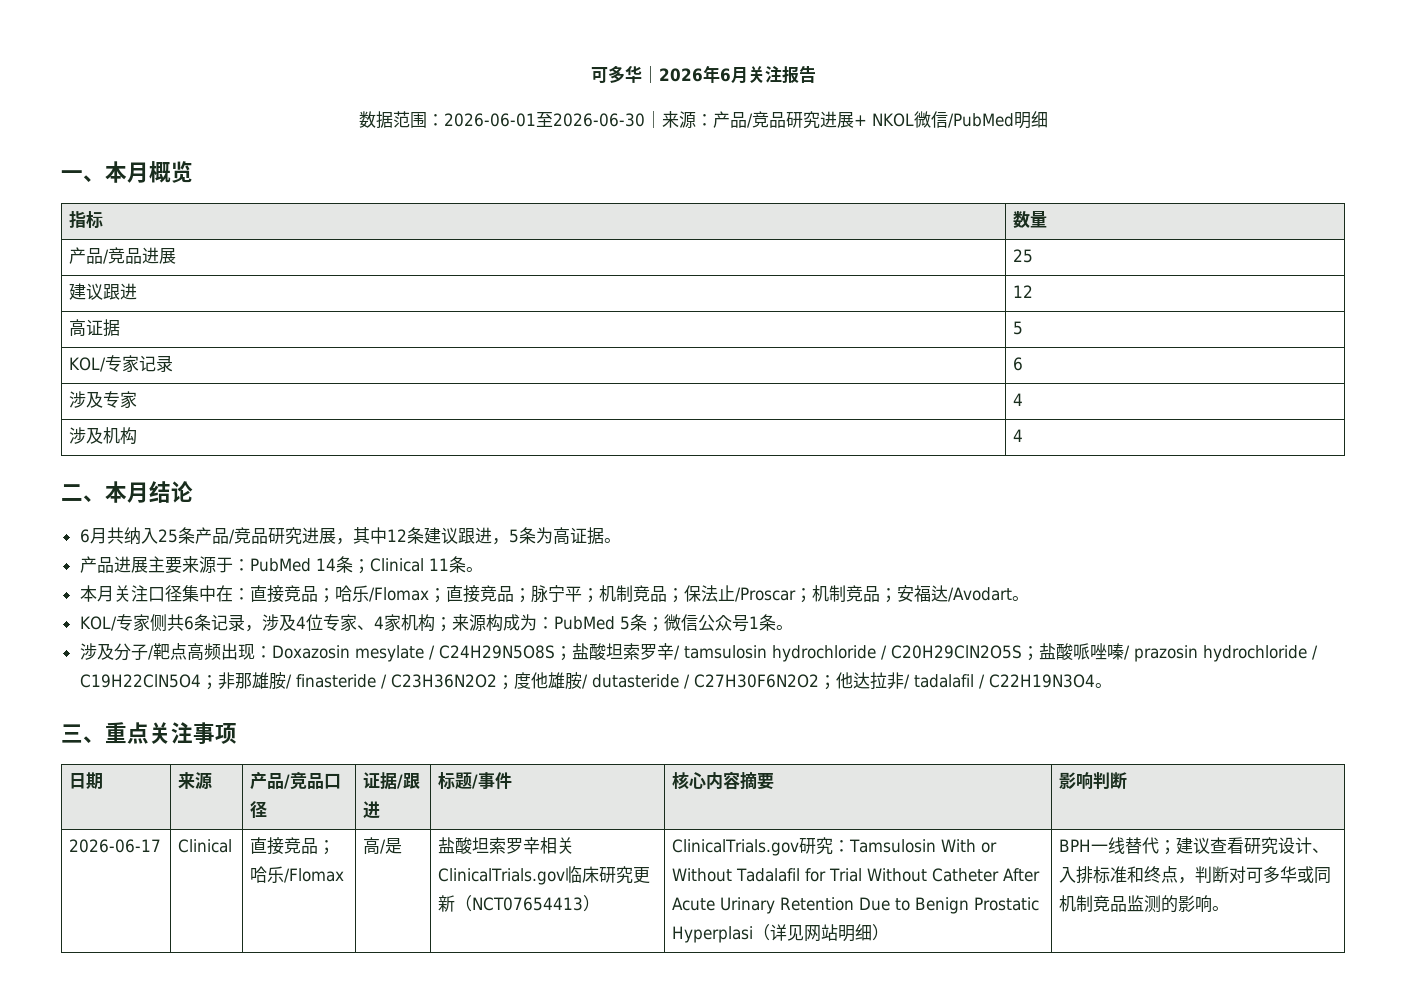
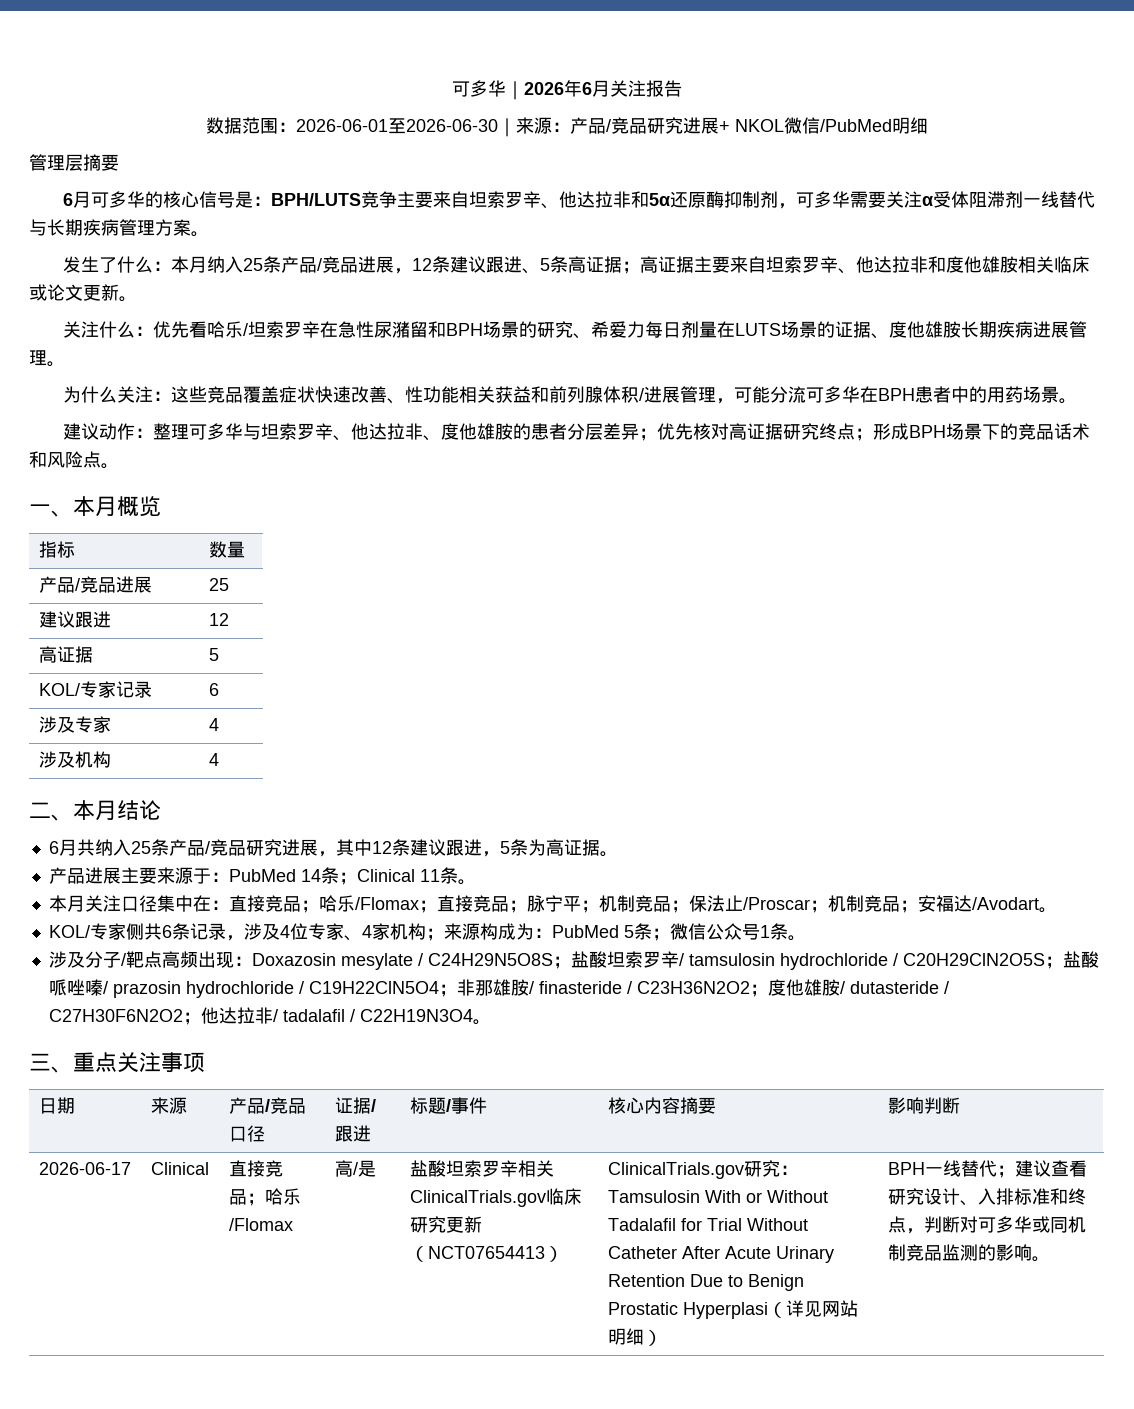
(1048, 119) none -> [29,154,119,171] [62,191,1095,209] [29,219,209,237] [62,256,1090,274] [29,284,137,302] [62,321,1087,339] [29,350,65,367] [62,386,1077,404] [62,423,1090,441] [29,451,119,469] // 管理层摘要 // 6月可多华的核心信号是：BPH/LUTS竞争主要来自坦索罗辛、他达拉非和5α还原酶抑制剂，可多华需要关注α受体阻滞剂一线替代与长期疾病管理方案。 // 发生了什么：本月纳入25条产品/竞品进展，12条建议跟进、5条高证据；高证据主要来自坦索罗辛、他达拉非和度他雄胺相关临床或论文更新。 // 关注什么：优先看哈乐/坦索罗辛在急性尿潴留和BPH场景的研究、希爱力每日剂量在LUTS场景的证据、度他雄胺长期疾病进展管理。 // 为什么关注：这些竞品覆盖症状快速改善、性功能相关获益和前列腺体积/进展管理，可能分流可多华在BPH患者中的用药场景。 // 建议动作：整理可多华与坦索罗辛、他达拉非、度他雄胺的患者分层差异；优先核对高证据研究终点；形成BPH场景下的竞品话术和风险点。

